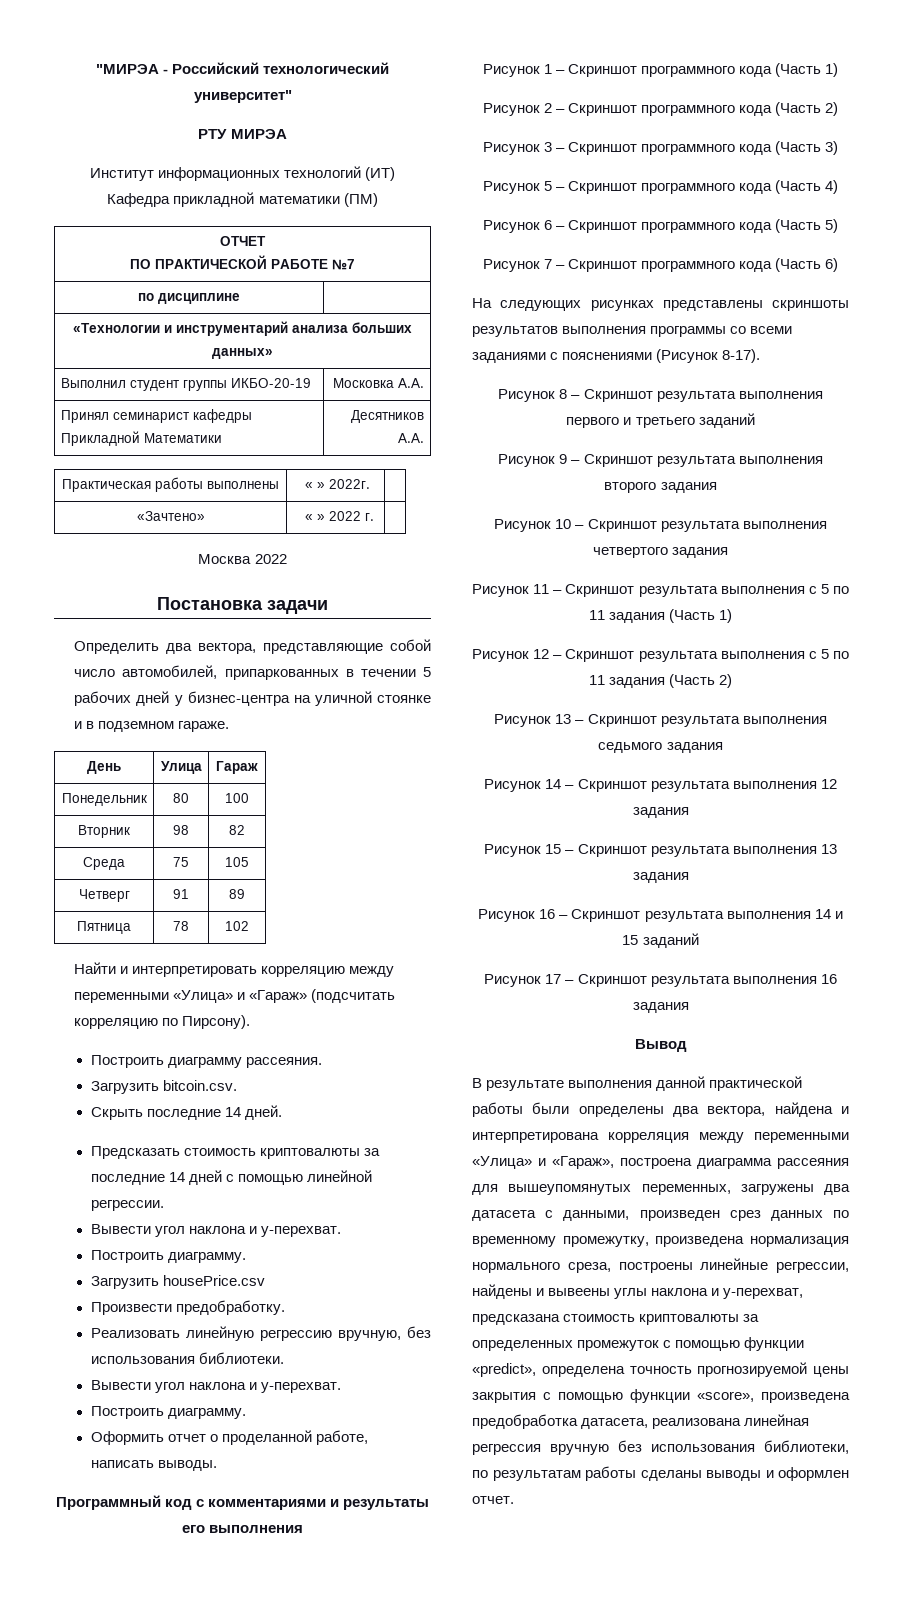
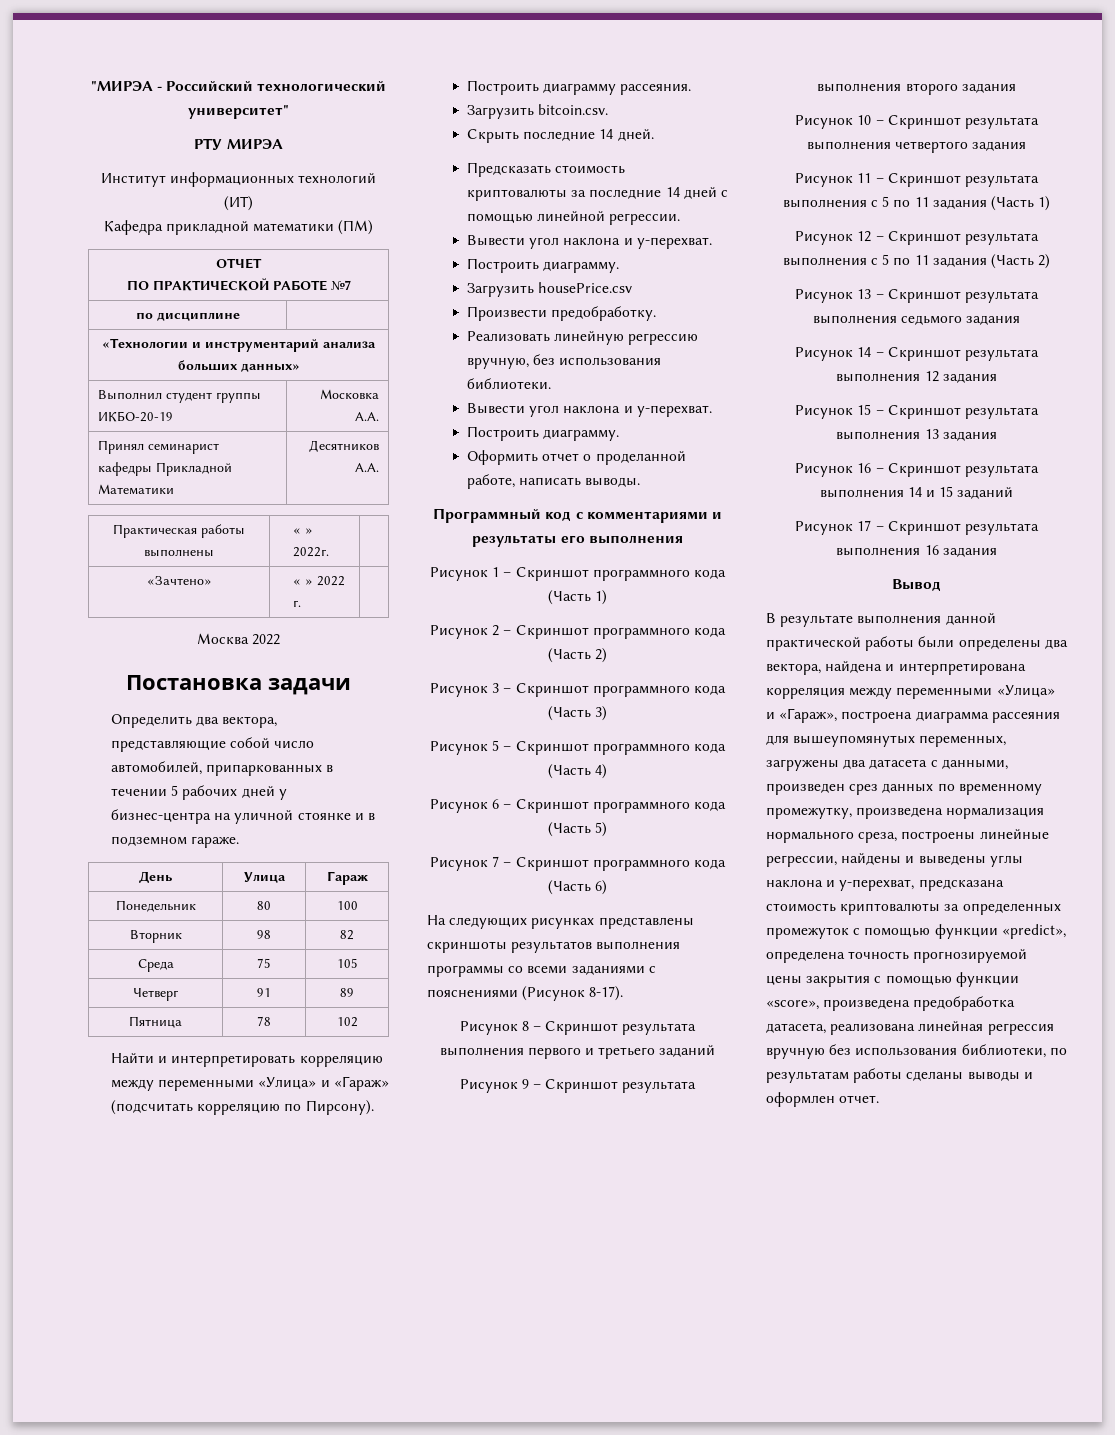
[548,1288,611,1296] вывеены -> [918,855,986,865] выведены

